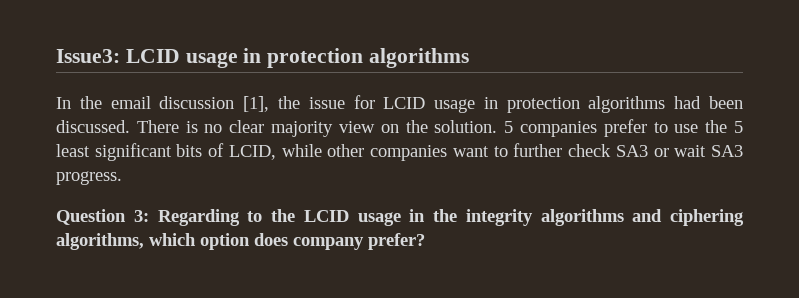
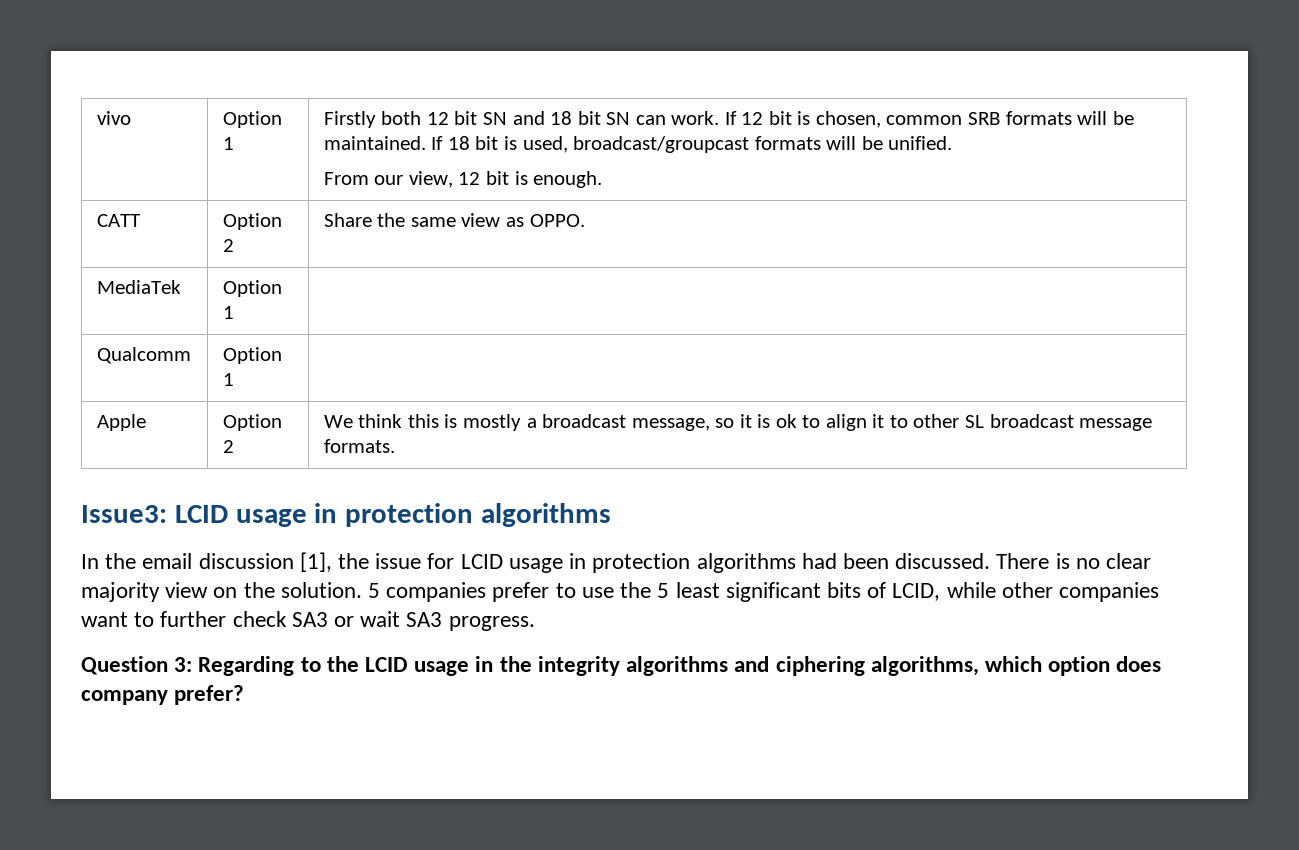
(56, 56) none -> [96,111,131,125] [222,111,282,128] [222,137,234,150] [323,111,1134,128] [323,136,953,153] [323,171,603,188] [96,214,140,227] [222,213,282,230] [222,239,234,252] [323,213,585,227] [96,280,181,294] [222,280,282,297] [222,306,234,319] [96,347,191,364] [222,347,282,364] [222,373,234,386] [96,414,146,431] [222,414,282,431] [222,440,234,453] [323,414,1153,431] [323,439,395,453] vivo | Option 1 | Firstly both 12 bit SN and 18 bit SN can work. If 12 bit is chosen, common SRB formats will be maintained. If 18 bit is used, broadcast/groupcast formats will be unified. // From our view, 12 bit is enough. // CATT | Option 2 | Share the same view as OPPO. // MediaTek | Option 1 | // Qualcomm | Option 1 | // Apple | Option 2 | We think this is mostly a broadcast message, so it is ok to align it to other SL broadcast message formats. //

